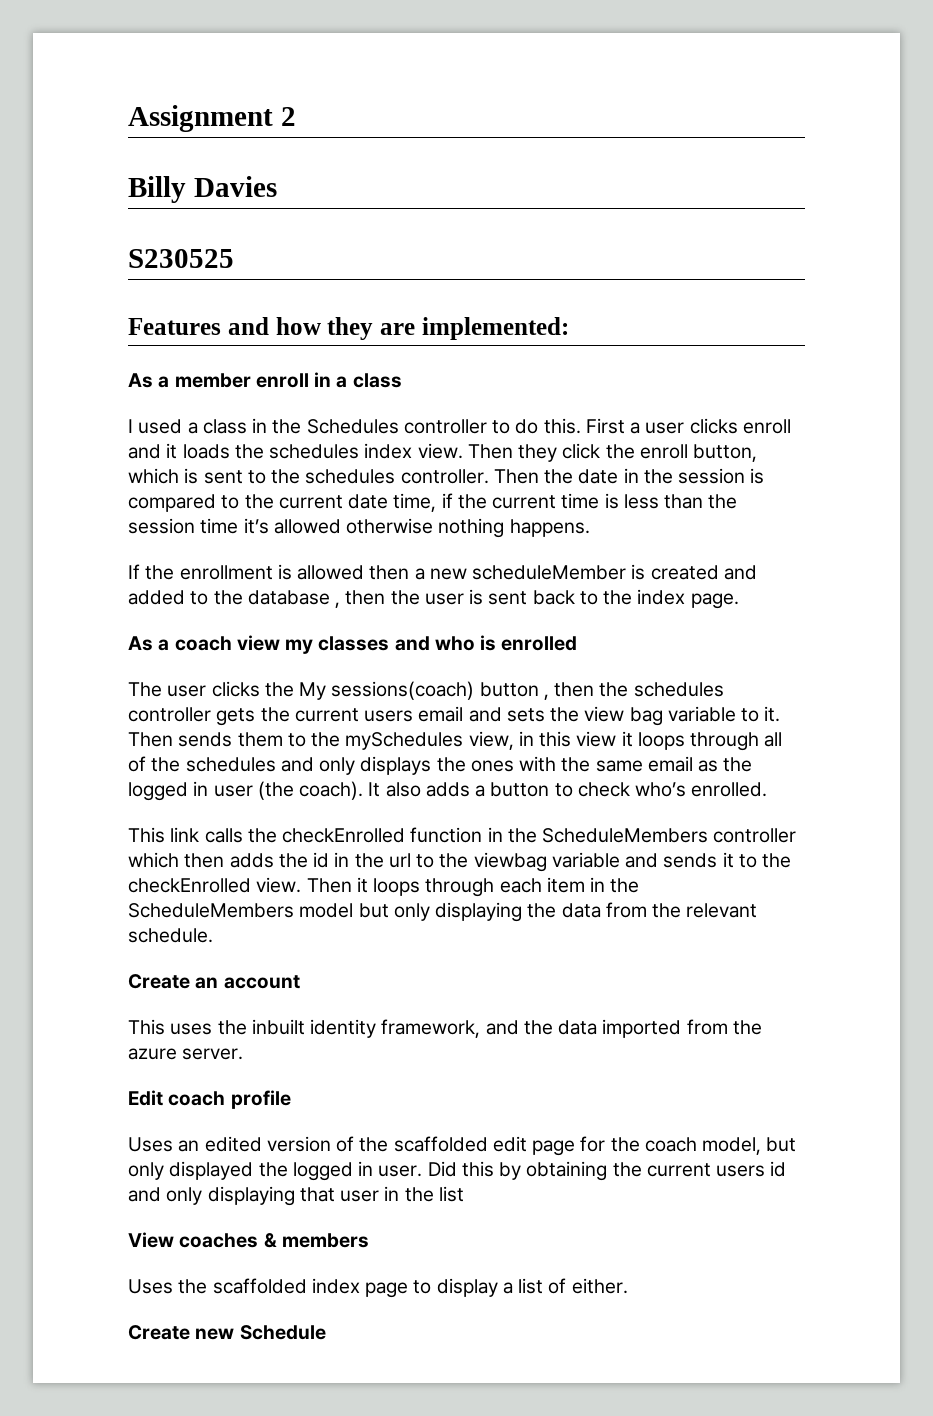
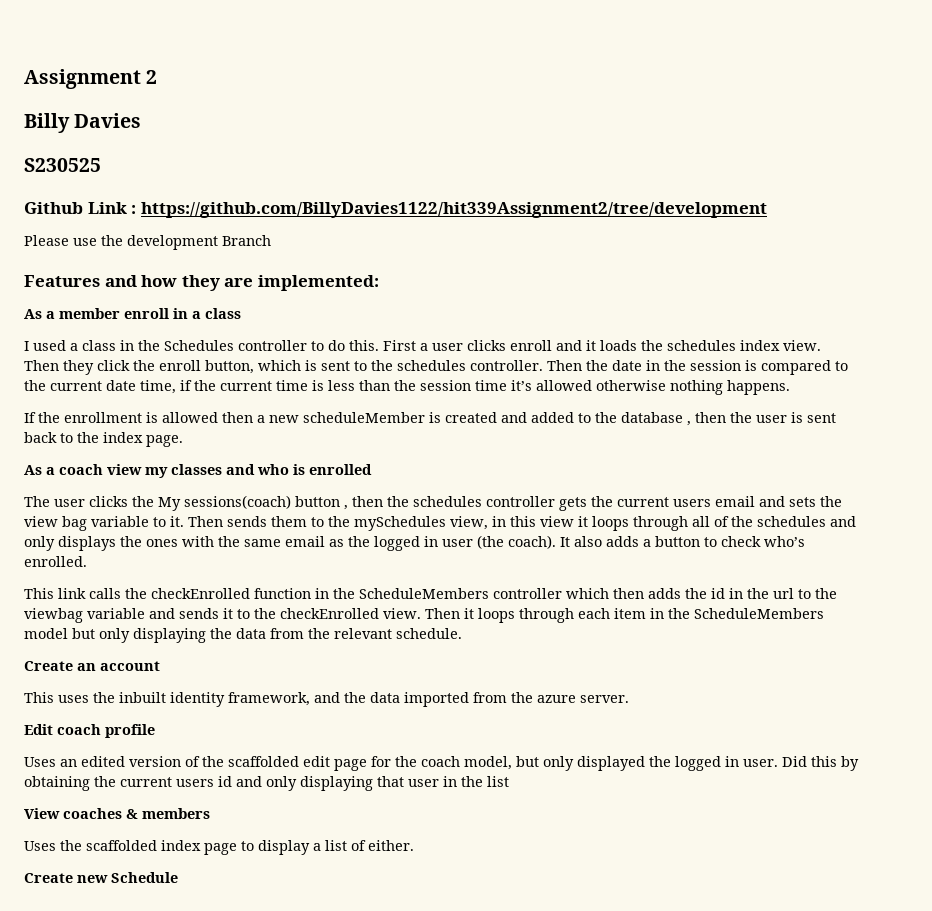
(234, 258) none -> [24,202,767,218] [24,235,271,250] // Github Link : https://github.com/BillyDavies1122/hit339Assignment2/tree/development // Please use the development Branch

